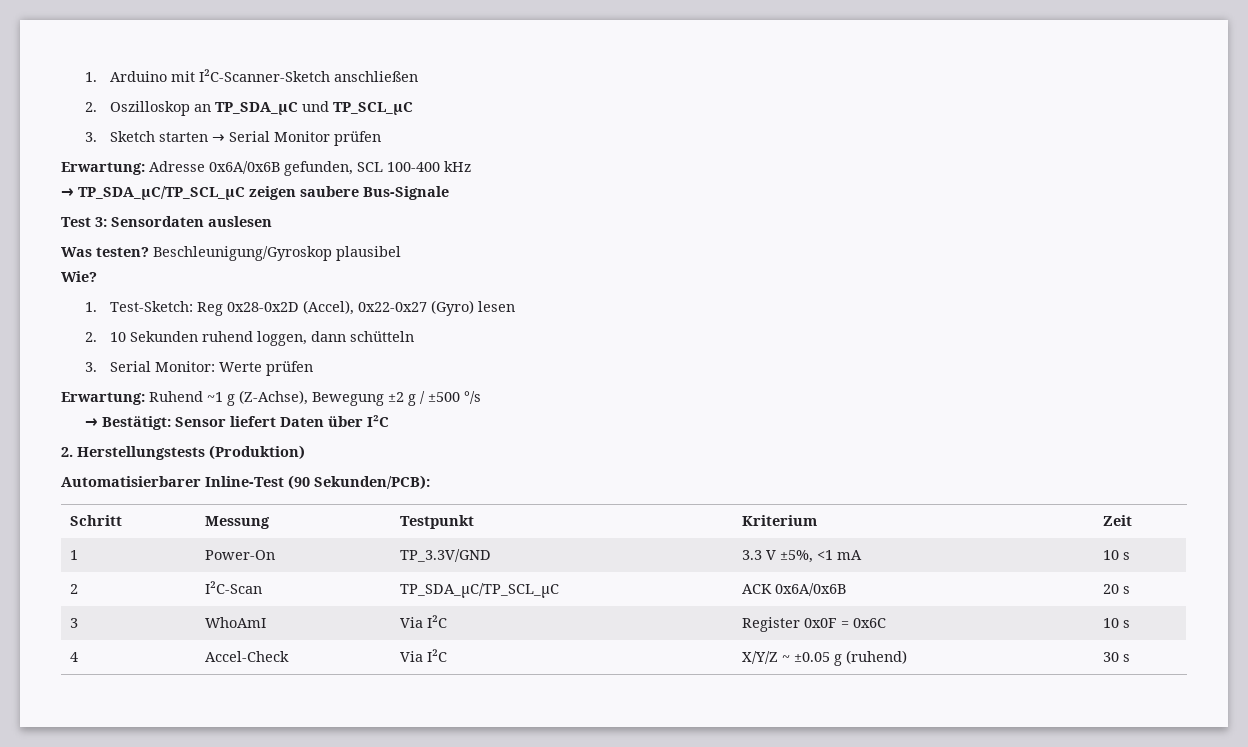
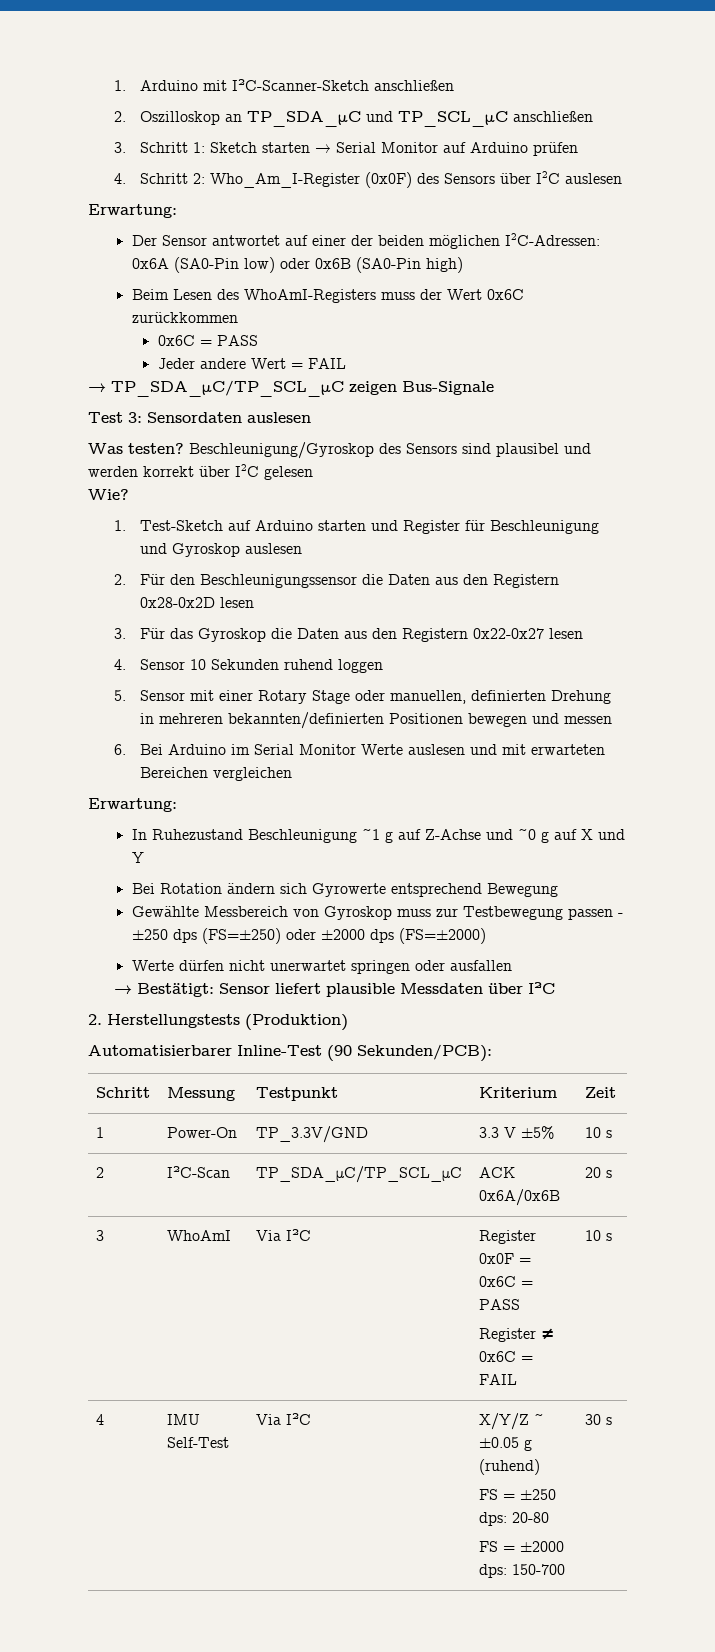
[85,132,98,142] // 3. -> [513,111,594,122] [114,142,206,153] anschließen // 3. Schritt 1:
[333,131,381,146] [61,161,471,176] prüfen // Erwartung: Adresse 0x6A/0x6B gefunden, SCL 100-400 kHz -> [443,142,579,156] [114,171,623,188] [88,204,177,218] [131,233,600,249] [131,257,463,273] [131,289,524,303] [131,312,238,323] [157,335,258,346] [157,358,346,369] auf Arduino prüfen // 4. Schritt 2: Who_Am_I-Register (0x0F) des Sensors über I2C auslesen // Erwartung: // Der Sensor antwortet auf einer der beiden möglichen I2C-Adressen: 0x6A (SA0-Pin low) oder 0x6B (SA0-Pin high) // Beim Lesen des WhoAmI-Registers muss der Wert 0x6C zurückkommen // 0x6C = PASS // Jeder andere Wert = FAIL
[300,186,359,197] saubere -> (397, 388) none
[336,246,401,261] [61,271,97,282] [85,300,515,316] [85,331,414,346] [85,361,313,376] [61,390,481,406] plausibel // Wie? // 1. Test-Sketch: Reg 0x28-0x2D (Accel), 0x22-0x27 (Gyro) lesen // 2. 10 Sekunden ruhend loggen, dann schütteln // 3. Serial Monitor: Werte prüfen // Erwartung: Ruhend ~1 g (Z-Achse), Bewegung ±2 g / ±500 °/s -> [379,443,591,457] [88,464,313,480] [88,489,129,500] [114,520,600,534] [140,543,303,557] [114,574,560,588] [140,597,255,608] [114,628,584,642] [114,659,384,673] [114,690,612,704] [140,712,613,729] [114,744,606,755] [140,767,293,781] [88,798,177,812] [131,828,625,843] [131,852,144,863] [131,883,558,897] [131,906,623,920] [131,928,486,944] [131,960,512,974] des Sensors sind plausibel und werden korrekt über I2C gelesen // Wie? // 1. Test-Sketch auf Arduino starten und Register für Beschleunigung und Gyroskop auslesen // 2. Für den Beschleunigungssensor die Daten aus den Registern 0x28-0x2D lesen // 3. Für das Gyroskop die Daten aus den Registern 0x22-0x27 lesen // 4. Sensor 10 Sekunden ruhend loggen // 5. Sensor mit einer Rotary Stage oder manuellen, definierten Drehung in mehreren bekannten/definierten Positionen bewegen und messen // 6. Bei Arduino im Serial Monitor Werte auslesen und mit erwarteten Bereichen vergleichen // Erwartung: // In Ruhezustand Beschleunigung ~1 g auf Z-Achse und ~0 g auf X und Y // Bei Rotation ändern sich Gyrowerte entsprechend Bewegung // Gewählte Messbereich von Gyroskop muss zur Testbewegung passen - ±250 dps (FS=±250) oder ±2000 dps (FS=±2000) // Werte dürfen nicht unerwartet springen oder ausfallen
[280,417,325,427] Daten -> [326,983,484,997] plausible Messdaten
[779,550,862,563] ±5%, <1 mA -> [521,1126,555,1139] ±5%
(886, 623) none -> [521,1281,534,1287] [479,1299,521,1310] [479,1328,555,1342] [479,1351,534,1362] [479,1374,518,1385] = PASS // Register ≠ 0x6C = FAIL
[204,651,289,662] Accel-Check -> [167,1414,201,1425] [167,1437,230,1448] IMU Self-Test
(907, 657) none -> [479,1489,557,1500] [479,1512,550,1526] [479,1541,565,1552] [479,1564,566,1578] // FS = ±250 dps: 20-80 // FS = ±2000 dps: 150-700

